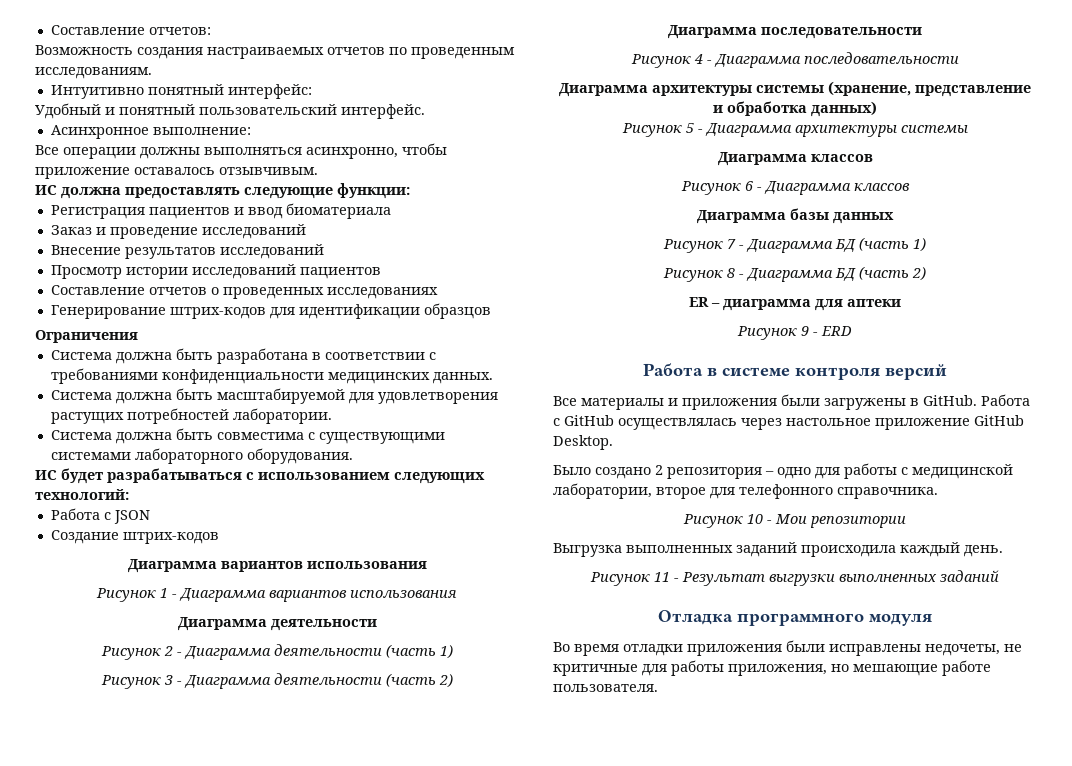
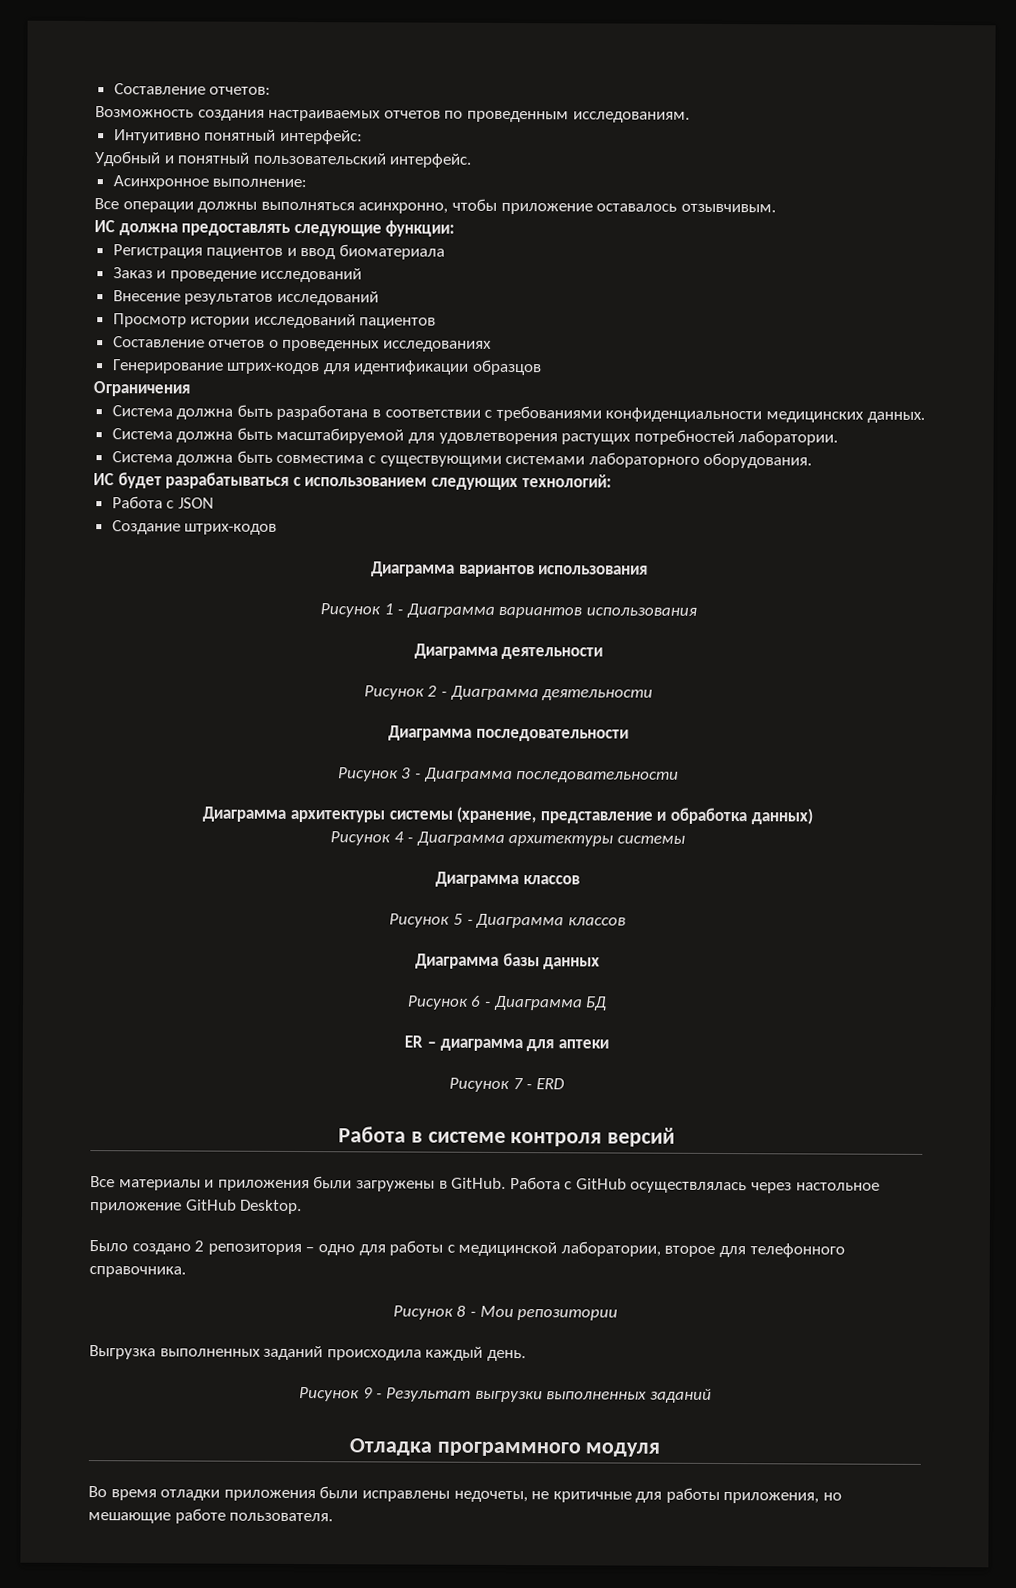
[385,644,453,658] [100,673,453,689] (часть 1) // Рисунок 3 - Диаграмма деятельности (часть 2) -> (654, 695) none
[693,54,703,64] 4 -> [401,767,412,779] 3
[685,123,694,133] 5 -> [393,831,404,843] 4
[744,181,754,191] 6 -> [452,913,463,925] 5
[727,237,926,253] [663,266,926,282] 7 - Диаграмма БД (часть 1) // Рисунок 8 - Диаграмма БД (часть 2) -> [470,995,608,1011] 6 - Диаграмма БД
[801,326,809,336] 9 -> [512,1078,524,1090] 7
[747,514,763,524] 10 -> [456,1305,467,1317] 8
[654,572,670,582] 11 -> [362,1387,373,1399] 9

